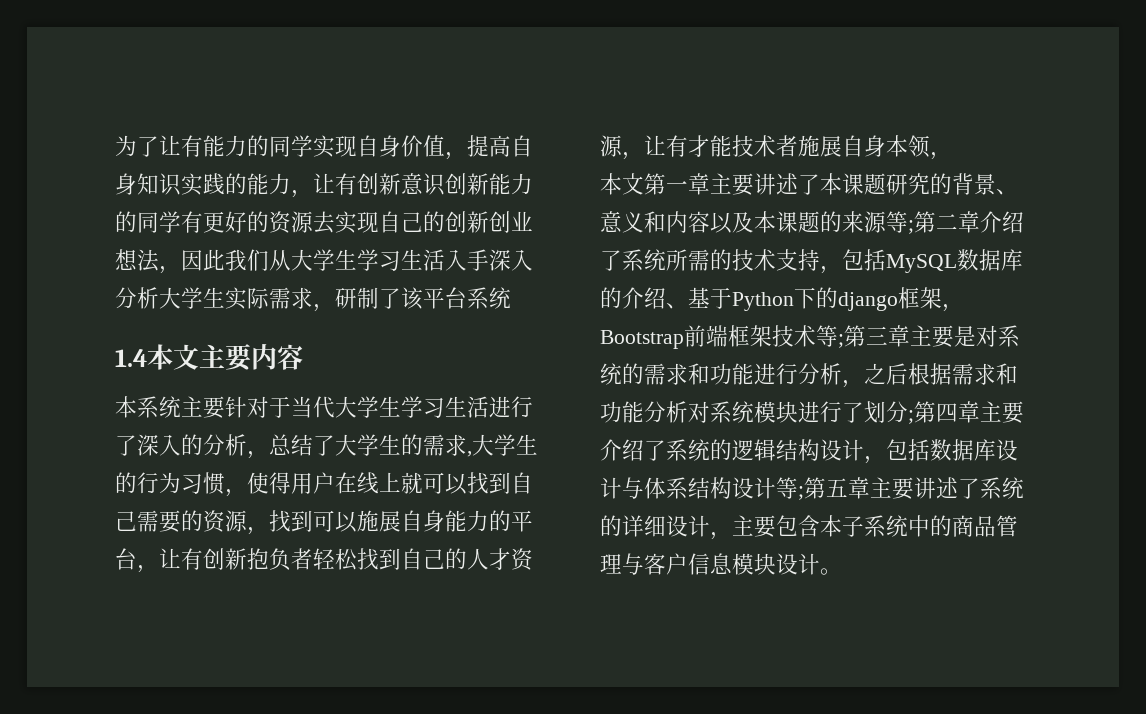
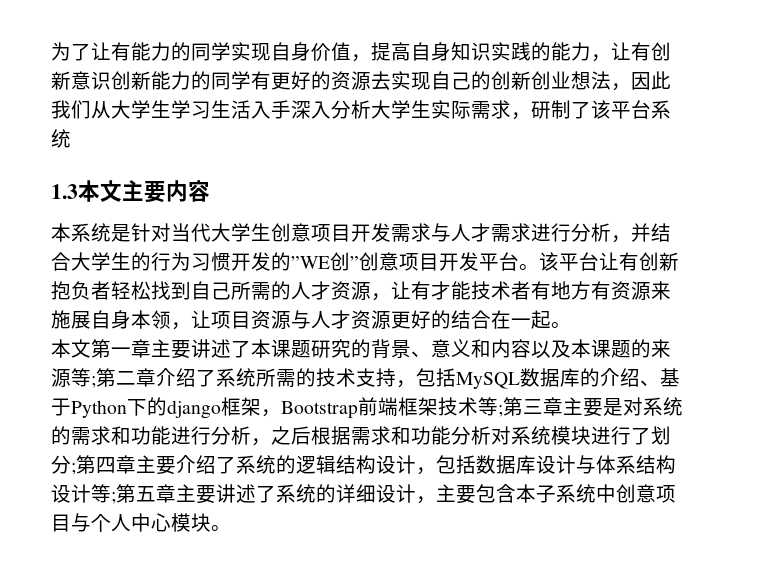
[115,349,147,367] 1.4 -> [51,184,78,199] 1.3
[181,396,533,419] [115,434,538,459] [115,472,533,497] [115,510,533,535] [115,548,159,573] 主要针对于当代大学生学习生活进行了深入的分析，总结了大学生的需求,大学生的行为习惯，使得用户在线上就可以找到自己需要的资源，找到可以施展自身能力的平台， -> [111,223,671,243] [51,252,599,271] 是针对当代大学生创意项目开发需求与人才需求进行分析，并结合大学生的行为习惯开发的”WE创”创意项目开发平台。该平台
(445, 559) none -> [231,281,271,300] 所需
(798, 146) none -> [531,281,671,301] 有地方有资源来
(952, 156) none -> [191,310,571,330] 让项目资源与人才资源更好的结合在一起。
[930,515,1018,537] [600,553,820,575] 的商品管理与客户信息模块设计 -> [616,484,676,503] [51,513,211,532] 创意项目与个人中心模块

